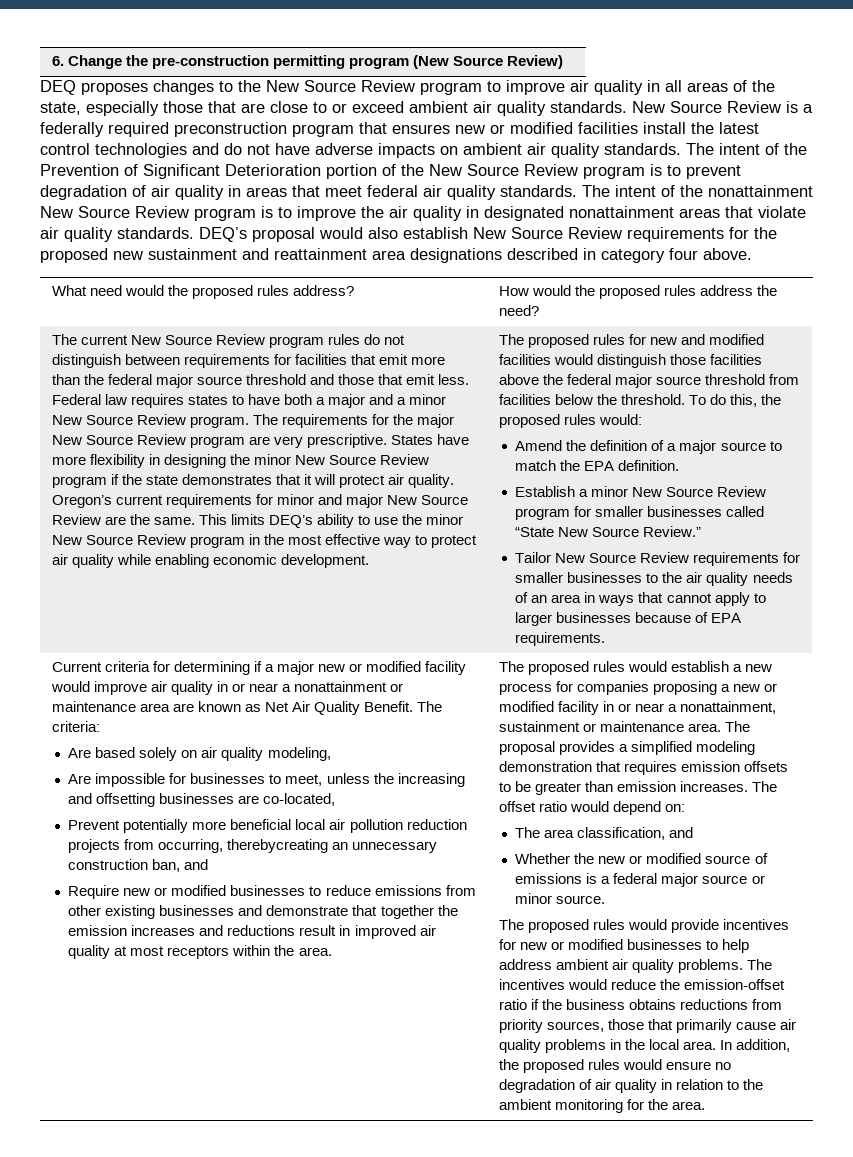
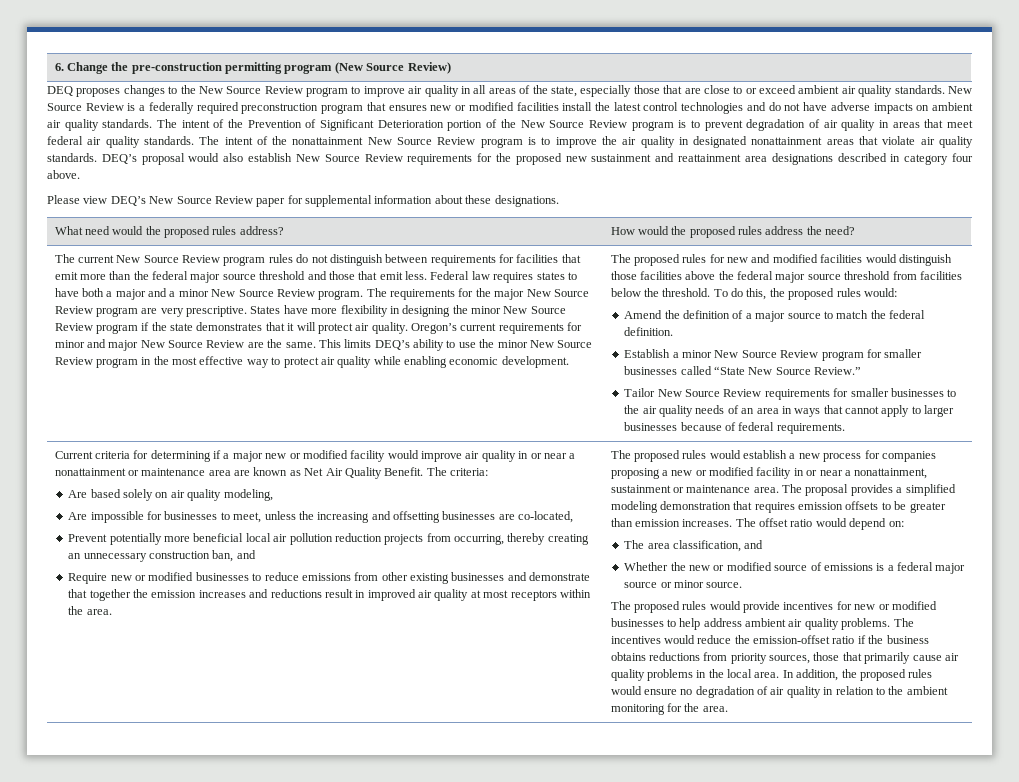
(752, 254) none -> [47,195,559,207] // Please view DEQ’s New Source Review paper for supplemental information about these designations.
[584,461,615,471] EPA -> [889,310,926,319] federal
[711,613,742,623] EPA -> [738,422,775,431] federal
[227,839,329,853] therebycreating -> [507,533,589,545] thereby creating

